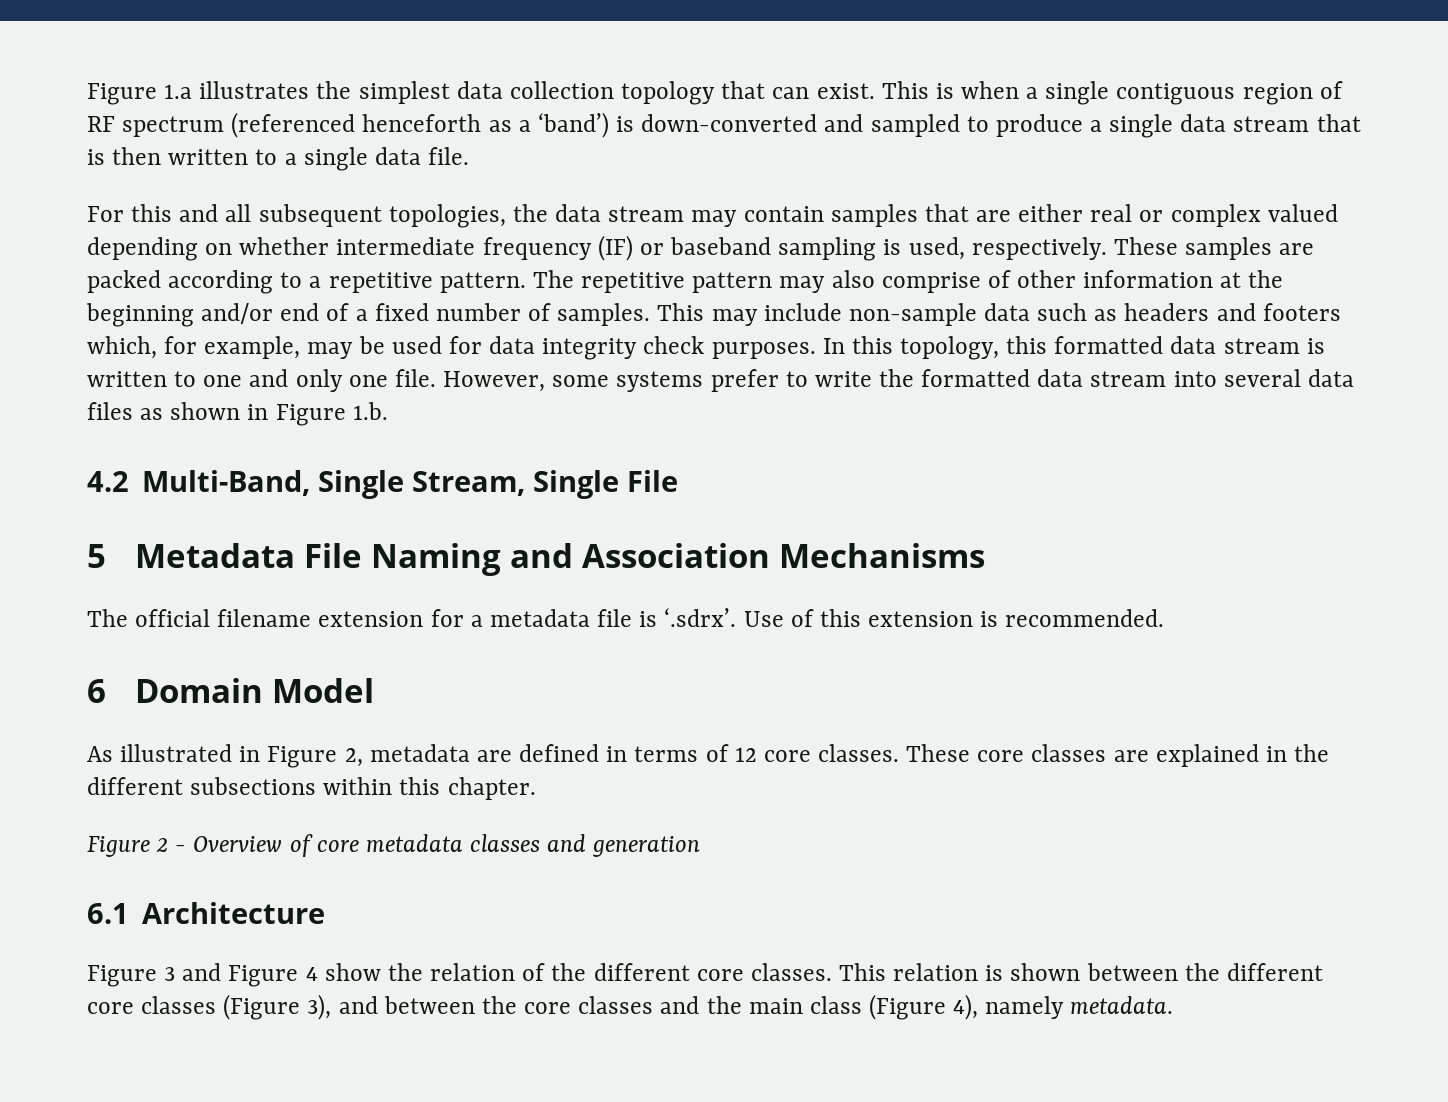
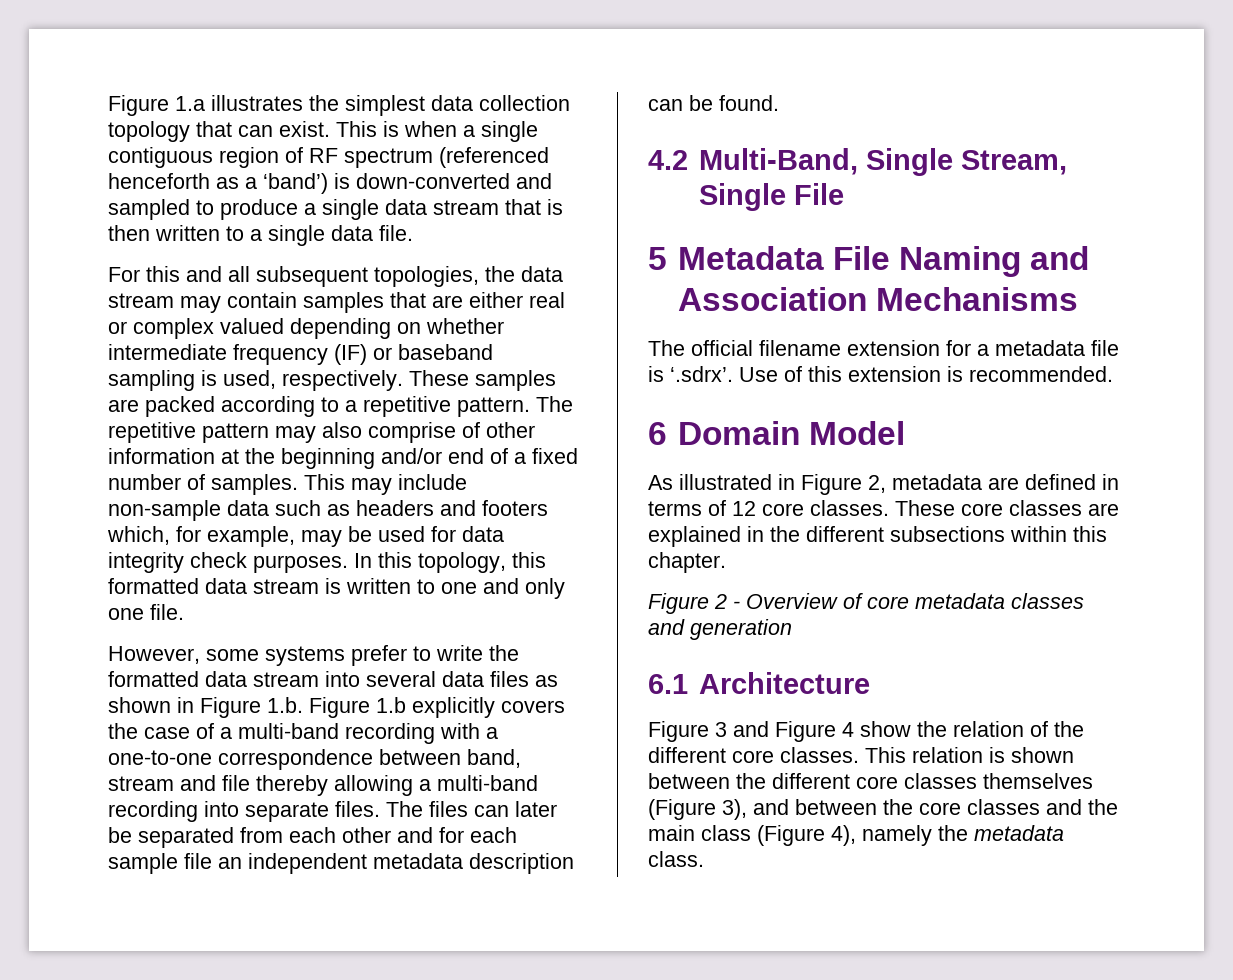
(436, 378) none -> (184, 612) //
(388, 411) none -> [309,697,565,718] [108,723,498,744] [108,749,521,770] [108,775,538,796] [108,801,557,822] [108,827,517,848] [108,853,574,874] [648,95,779,111] Figure 1.b explicitly covers the case of a multi-band recording with a one-to-one correspondence between band, stream and file thereby allowing a multi-band recording into separate files. The files can later be separated from each other and for each sample file an independent metadata description can be found.
(217, 1005) none -> [983,773,1093,789] themselves
[1070,996,1174,1014] metadata. -> [938,825,1064,841] [648,851,704,867] the metadata class.

